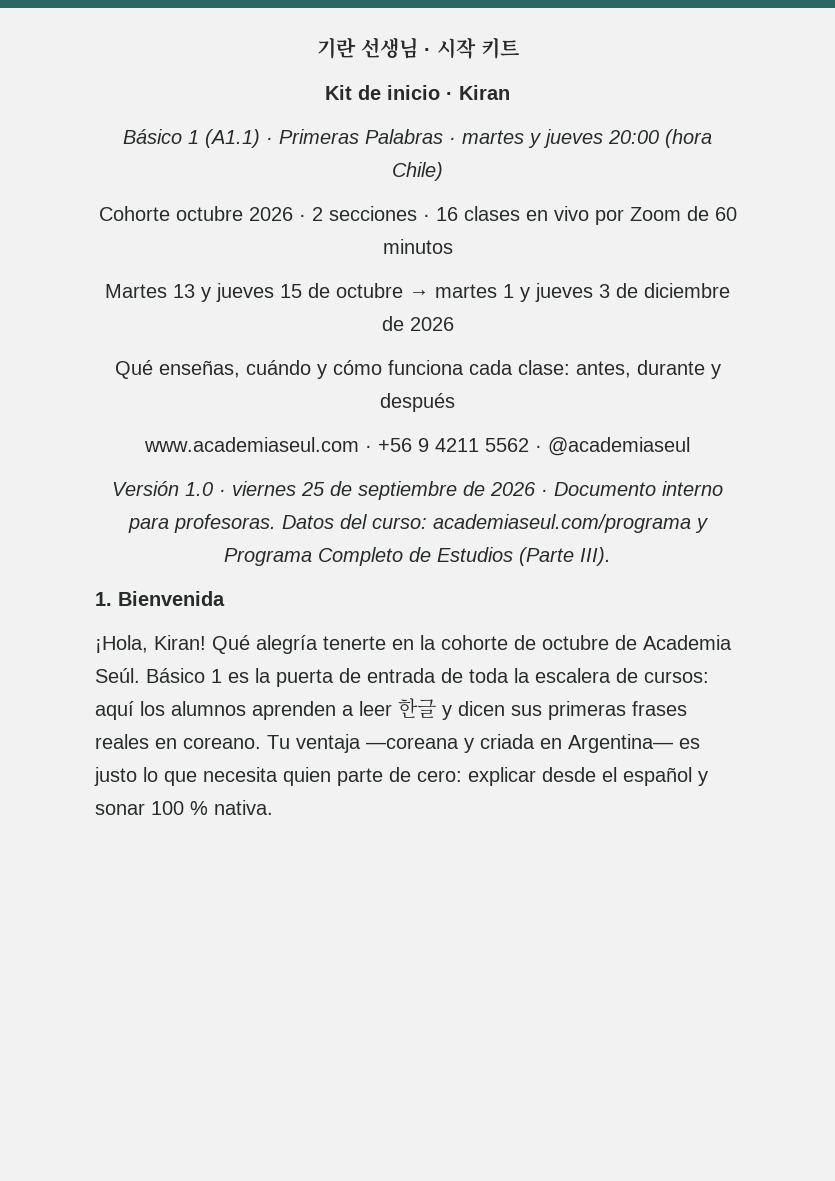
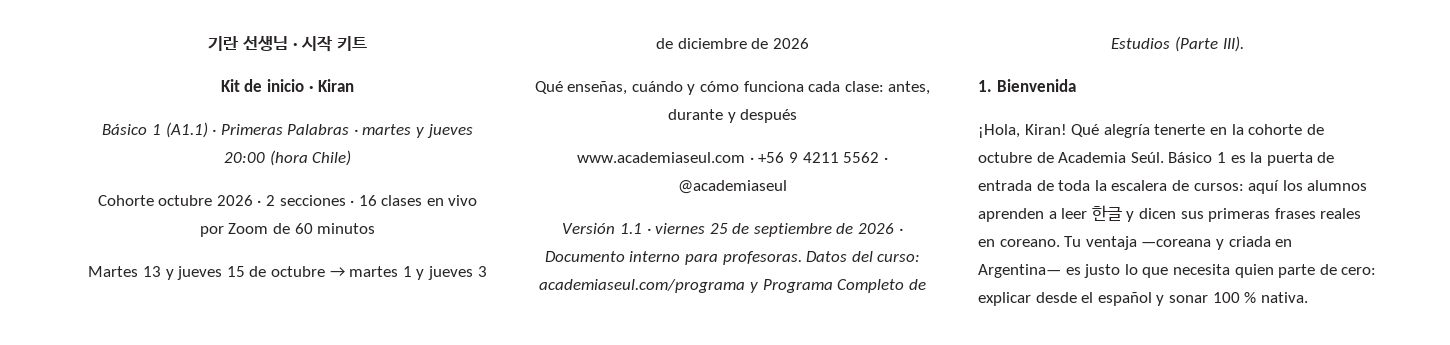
[185,482,213,496] 1.0 -> [619,223,642,234] 1.1

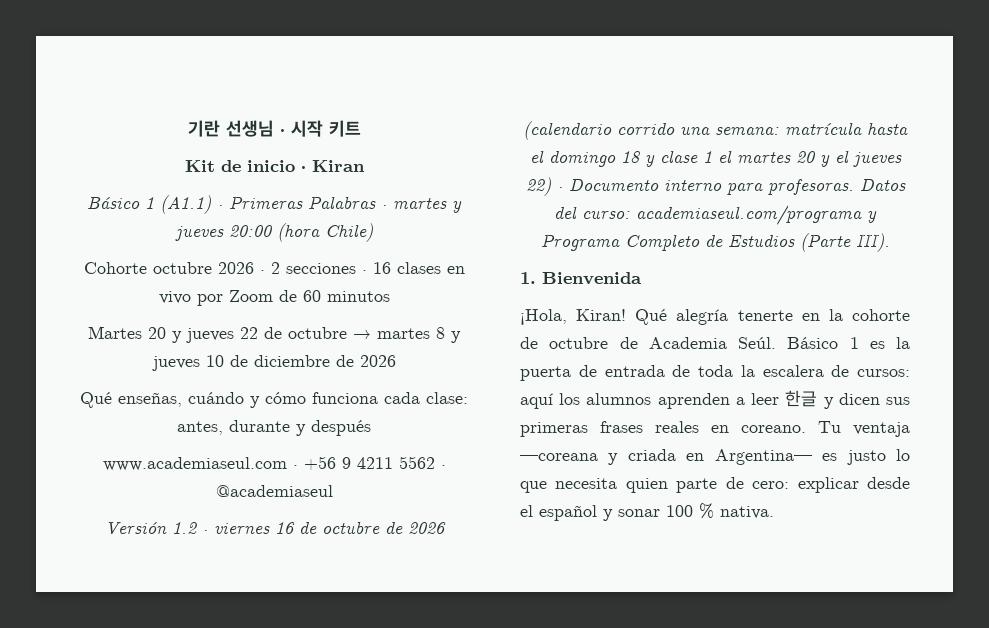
[143,266,245,280] 13 y jueves 15 -> [148,327,258,343] 20 y jueves 22
[402,266,487,280] 1 y jueves 3 -> [436,327,461,343] [151,355,224,371] 8 y jueves 10
[619,223,642,234] 1.1 -> [171,522,197,534] 1.2
[709,223,895,237] 25 de septiembre de 2026 -> [274,521,446,534] [523,121,908,140] [529,150,902,167] [525,177,551,196] 16 de octubre de 2026 (calendario corrido una semana: matrícula hasta el domingo 18 y clase 1 el martes 20 y el jueves 22)

